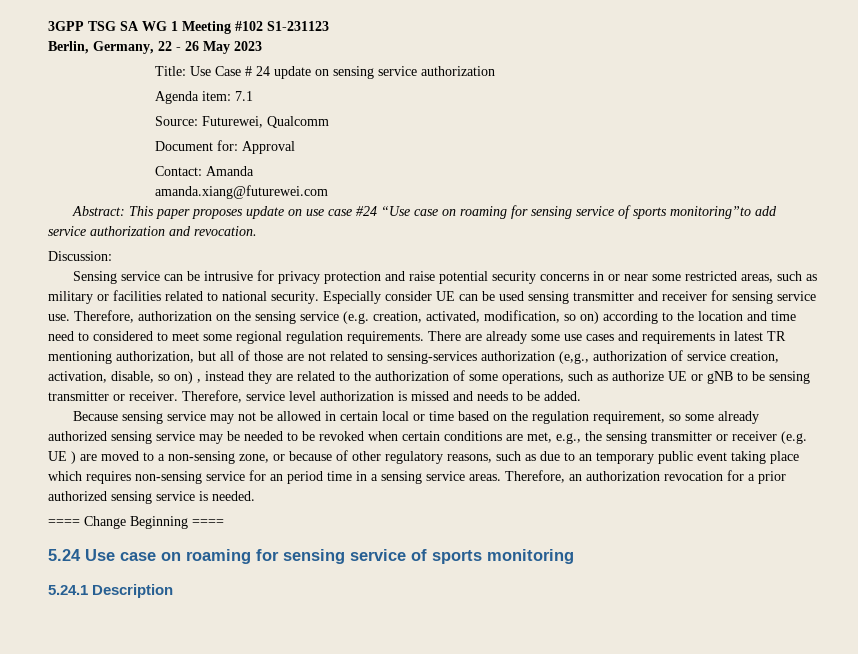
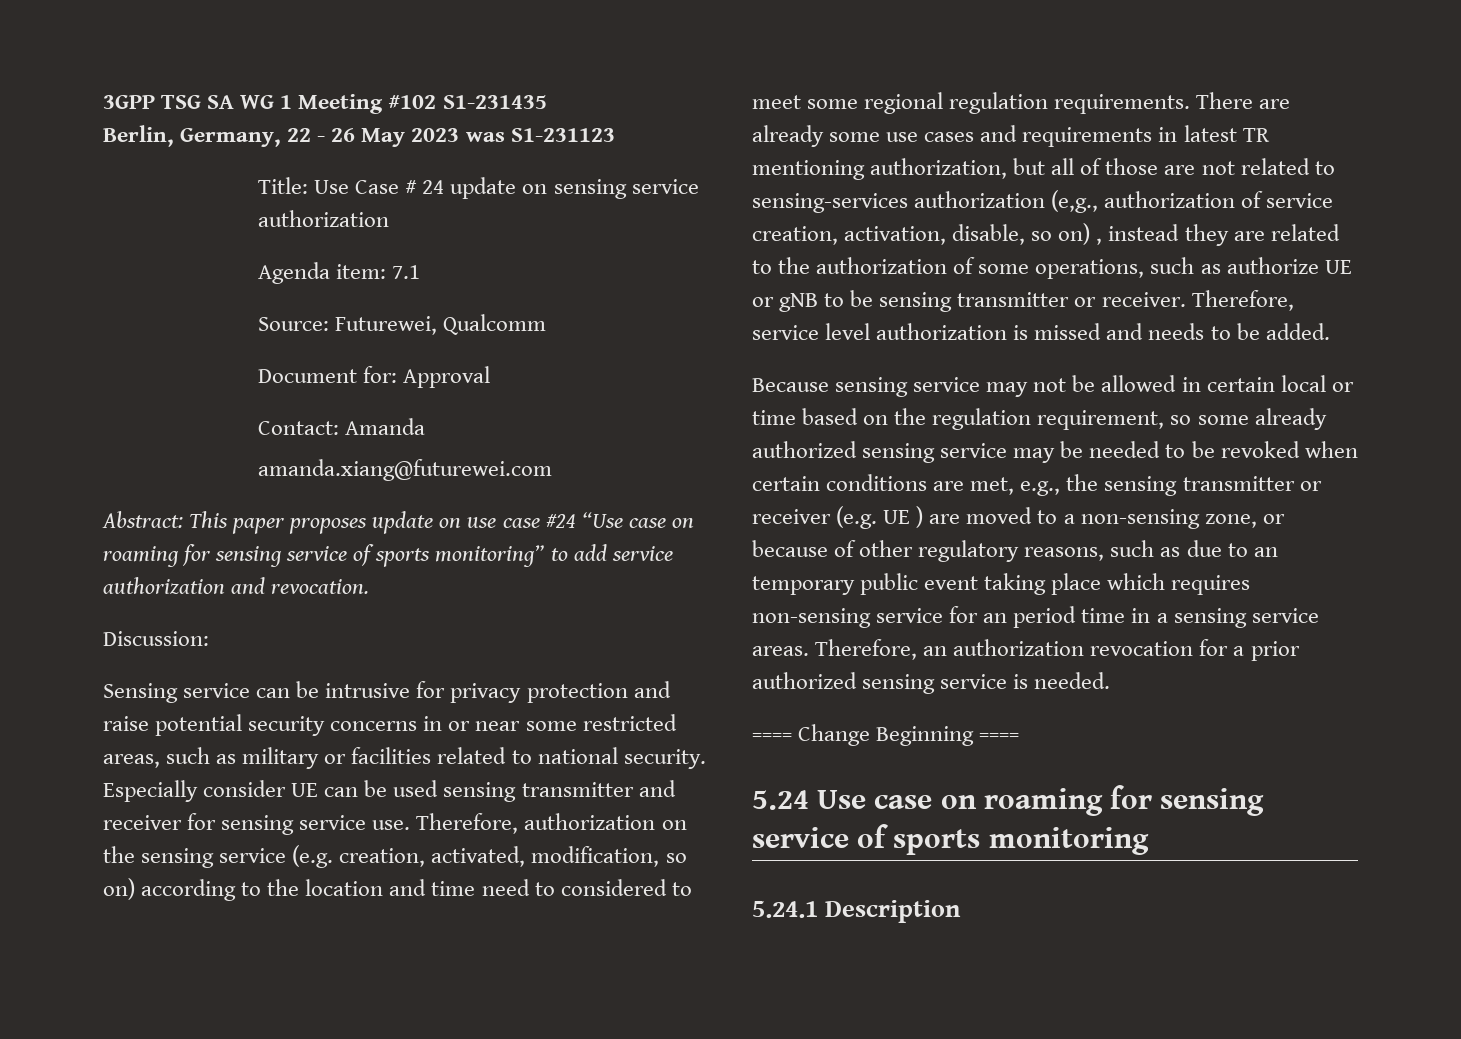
[267,21,329,31] S1-231123 -> [442,95,547,109] S1-231435
(262, 46) none -> [465,128,615,142] was S1-231123
[669,206,751,219] monitoring”to -> [435,545,568,567] monitoring” to

